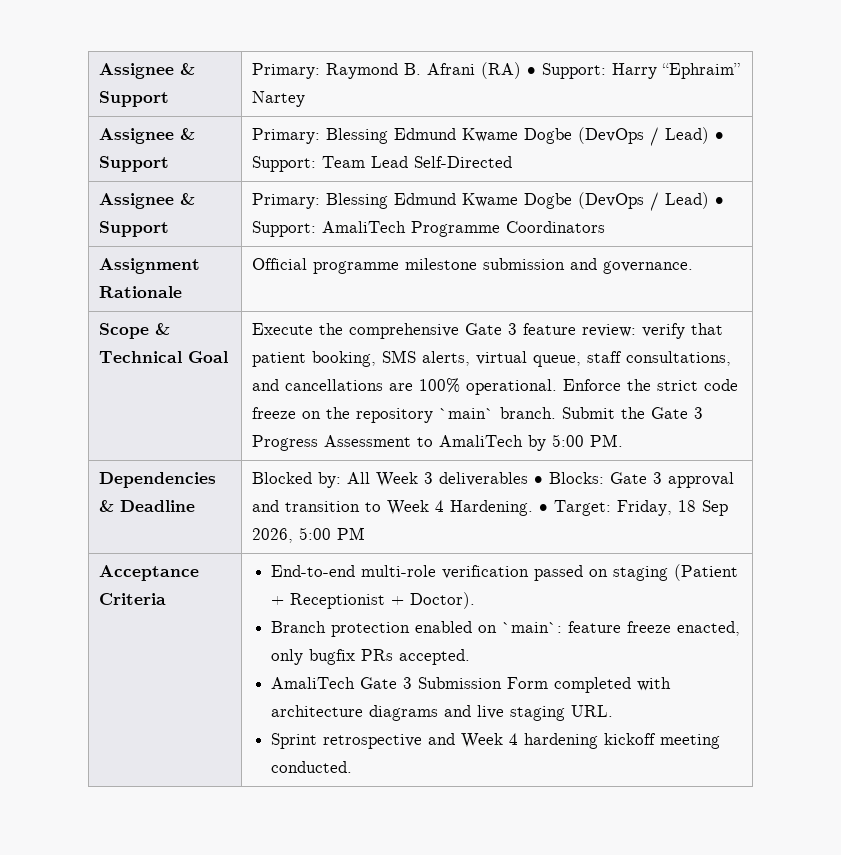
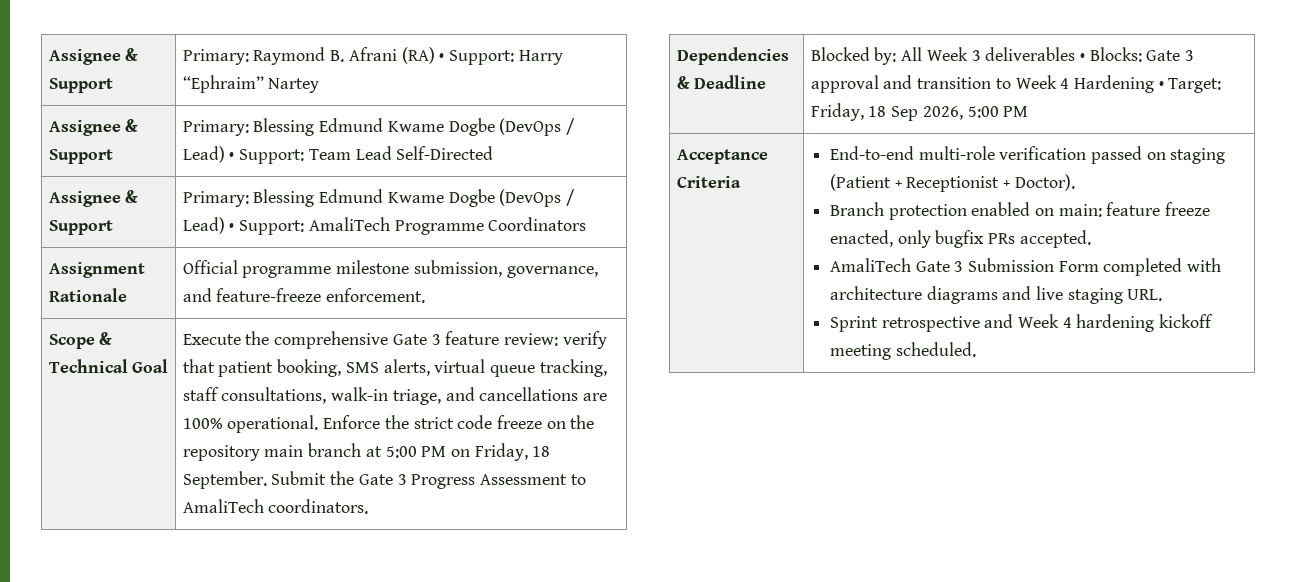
[483,258,694,274] submission and governance. -> [413,260,598,278] [182,288,426,303] submission, governance, and feature-freeze enforcement.
[533,351,732,367] queue, staff consultations, -> [489,359,607,377] [182,387,441,405] queue tracking, staff consultations, walk-in triage,
[439,407,557,419] `main` branch. -> [264,443,551,461] [182,471,267,489] main branch at 5:00 PM on Friday, 18 September.
[528,434,624,451] by 5:00 PM. -> [268,499,369,514] coordinators.
[450,500,534,516] Hardening. -> [1073,75,1154,93] Hardening
[501,622,562,633] `main`: -> [1058,204,1102,217] main:
[270,761,352,773] conducted. -> [895,342,976,357] scheduled.

